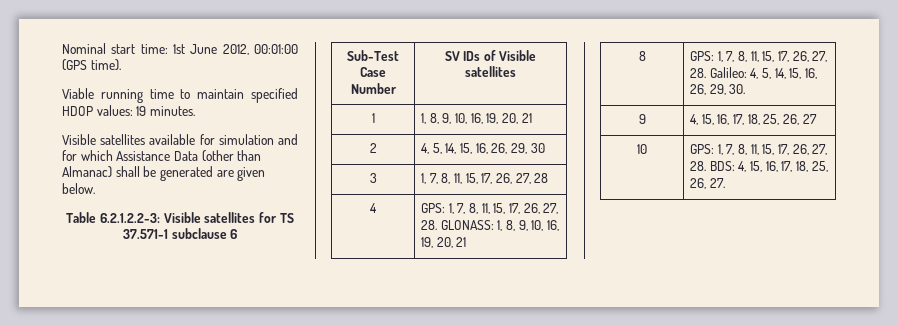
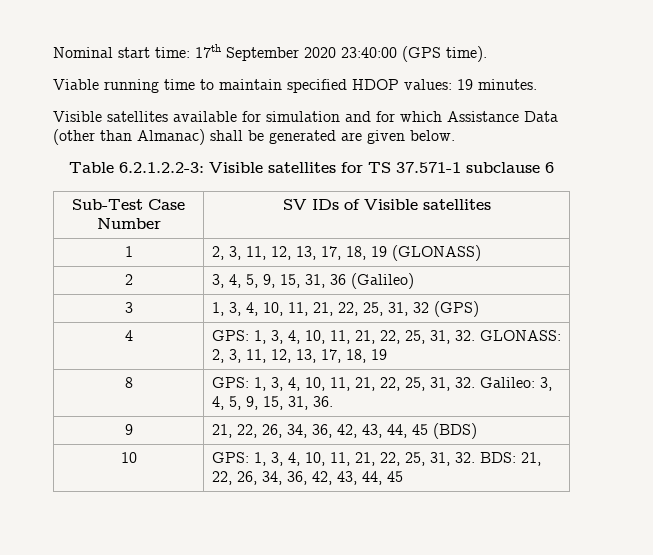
[173,44,298,55] 1st June 2012, 00:01:00 -> [195,44,397,61] 17th September 2020 23:40:00
[421,113,532,124] 1, 8, 9, 10, 16, 19, 20, 21 -> [211,245,481,261] 2, 3, 11, 12, 13, 17, 18, 19 (GLONASS)
[421,143,545,154] [369,173,377,183] [421,173,549,184] [370,203,377,213] [421,203,559,214] [421,220,560,231] [421,237,467,248] [638,51,646,61] [690,51,828,62] [690,67,818,79] [690,84,746,95] [638,114,646,124] [690,114,817,125] [637,144,647,154] [690,144,828,155] [690,161,828,172] [690,178,725,189] 4, 5, 14, 15, 16, 26, 29, 30 // 3 | 1, 7, 8, 11, 15, 17, 26, 27, 28 // 4 | GPS: 1, 7, 8, 11, 15, 17, 26, 27, 28. GLONASS: 1, 8, 9, 10, 16, 19, 20, 21 // 8 | GPS: 1, 7, 8, 11, 15, 17, 26, 27, 28. Galileo: 4, 5, 14, 15, 16, 26, 29, 30. // 9 | 4, 15, 16, 17, 18, 25, 26, 27 // 10 | GPS: 1, 7, 8, 11, 15, 17, 26, 27, 28. BDS: 4, 15, 16, 17, 18, 25, 26, 27. -> [211,273,414,289] [124,302,133,313] [211,301,479,317] [124,330,133,341] [211,330,561,344] [211,349,387,363] [124,377,133,388] [211,377,552,391] [211,396,333,410] [124,424,133,435] [211,423,477,439] [120,452,137,463] [211,452,541,466] [211,471,403,485] 3, 4, 5, 9, 15, 31, 36 (Galileo) // 3 | 1, 3, 4, 10, 11, 21, 22, 25, 31, 32 (GPS) // 4 | GPS: 1, 3, 4, 10, 11, 21, 22, 25, 31, 32. GLONASS: 2, 3, 11, 12, 13, 17, 18, 19 // 8 | GPS: 1, 3, 4, 10, 11, 21, 22, 25, 31, 32. Galileo: 3, 4, 5, 9, 15, 31, 36. // 9 | 21, 22, 26, 34, 36, 42, 43, 44, 45 (BDS) // 10 | GPS: 1, 3, 4, 10, 11, 21, 22, 25, 31, 32. BDS: 21, 22, 26, 34, 36, 42, 43, 44, 45

